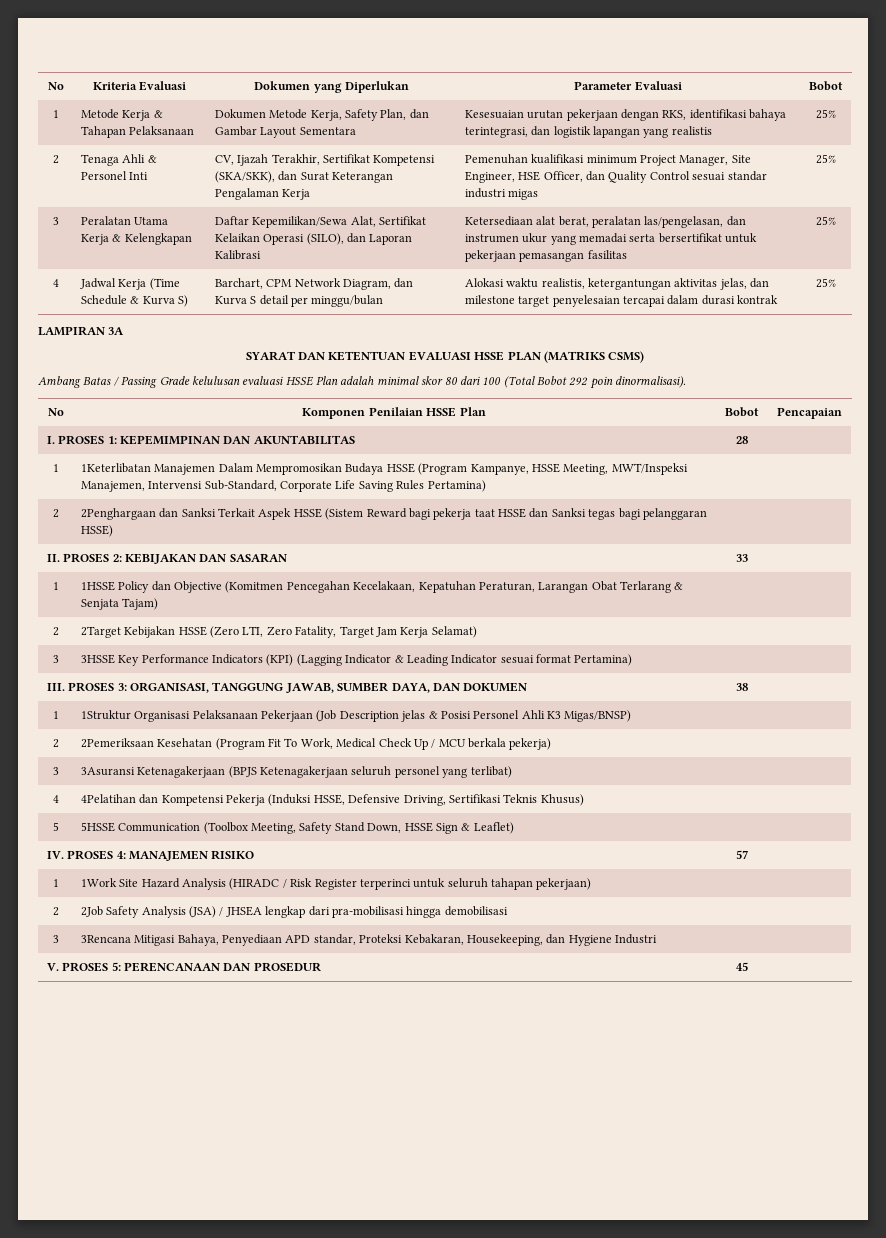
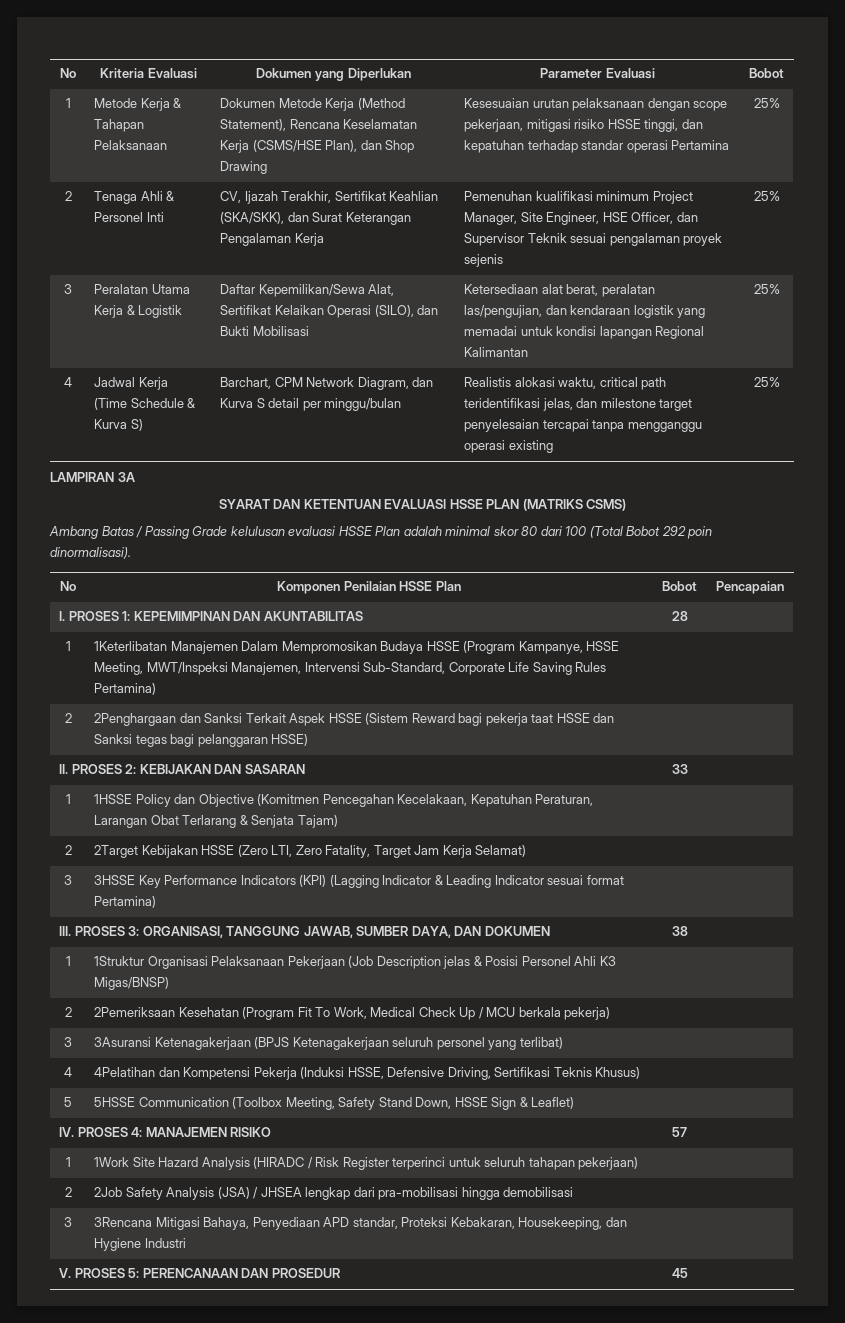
[310,109,429,121] [214,126,356,138] [464,109,787,121] [464,126,712,138] Kerja, Safety Plan, dan Gambar Layout Sementara | Kesesuaian urutan pekerjaan dengan RKS, identifikasi bahaya terintegrasi, dan logistik lapangan yang realistis -> [325,98,405,111] [220,119,418,131] [220,140,415,153] [220,161,268,174] [464,98,728,111] [464,119,703,132] [464,140,730,153] Kerja (Method Statement), Rencana Keselamatan Kerja (CSMS/HSE Plan), dan Shop Drawing | Kesesuaian urutan pelaksanaan dengan scope pekerjaan, mitigasi risiko HSSE tinggi, dan kepatuhan terhadap standar operasi Pertamina
[373,155,436,166] Kompetensi -> [389,191,439,201] Keahlian
[608,171,767,183] [464,188,539,200] Quality Control sesuai standar industri migas -> [464,233,723,246] [464,254,504,267] Supervisor Teknik sesuai pengalaman proyek sejenis
[124,233,192,245] Kelengkapan -> [138,305,183,318] Logistik
[369,234,413,245] [214,250,261,260] Laporan Kalibrasi -> [220,326,309,336] Bukti Mobilisasi
[644,216,746,228] [464,233,758,245] [464,250,627,262] las/pengelasan, dan instrumen ukur yang memadai serta bersertifikat untuk pekerjaan pemasangan fasilitas -> [464,305,706,318] [464,326,705,339] [464,347,529,357] las/pengujian, dan kendaraan logistik yang memadai untuk kondisi lapangan Regional Kalimantan
[464,278,718,290] Alokasi waktu realistis, ketergantungan aktivitas -> [464,377,667,390] [464,398,541,408] Realistis alokasi waktu, critical path teridentifikasi
[667,295,779,305] dalam durasi kontrak -> [592,420,702,432] [464,440,553,453] tanpa mengganggu operasi existing

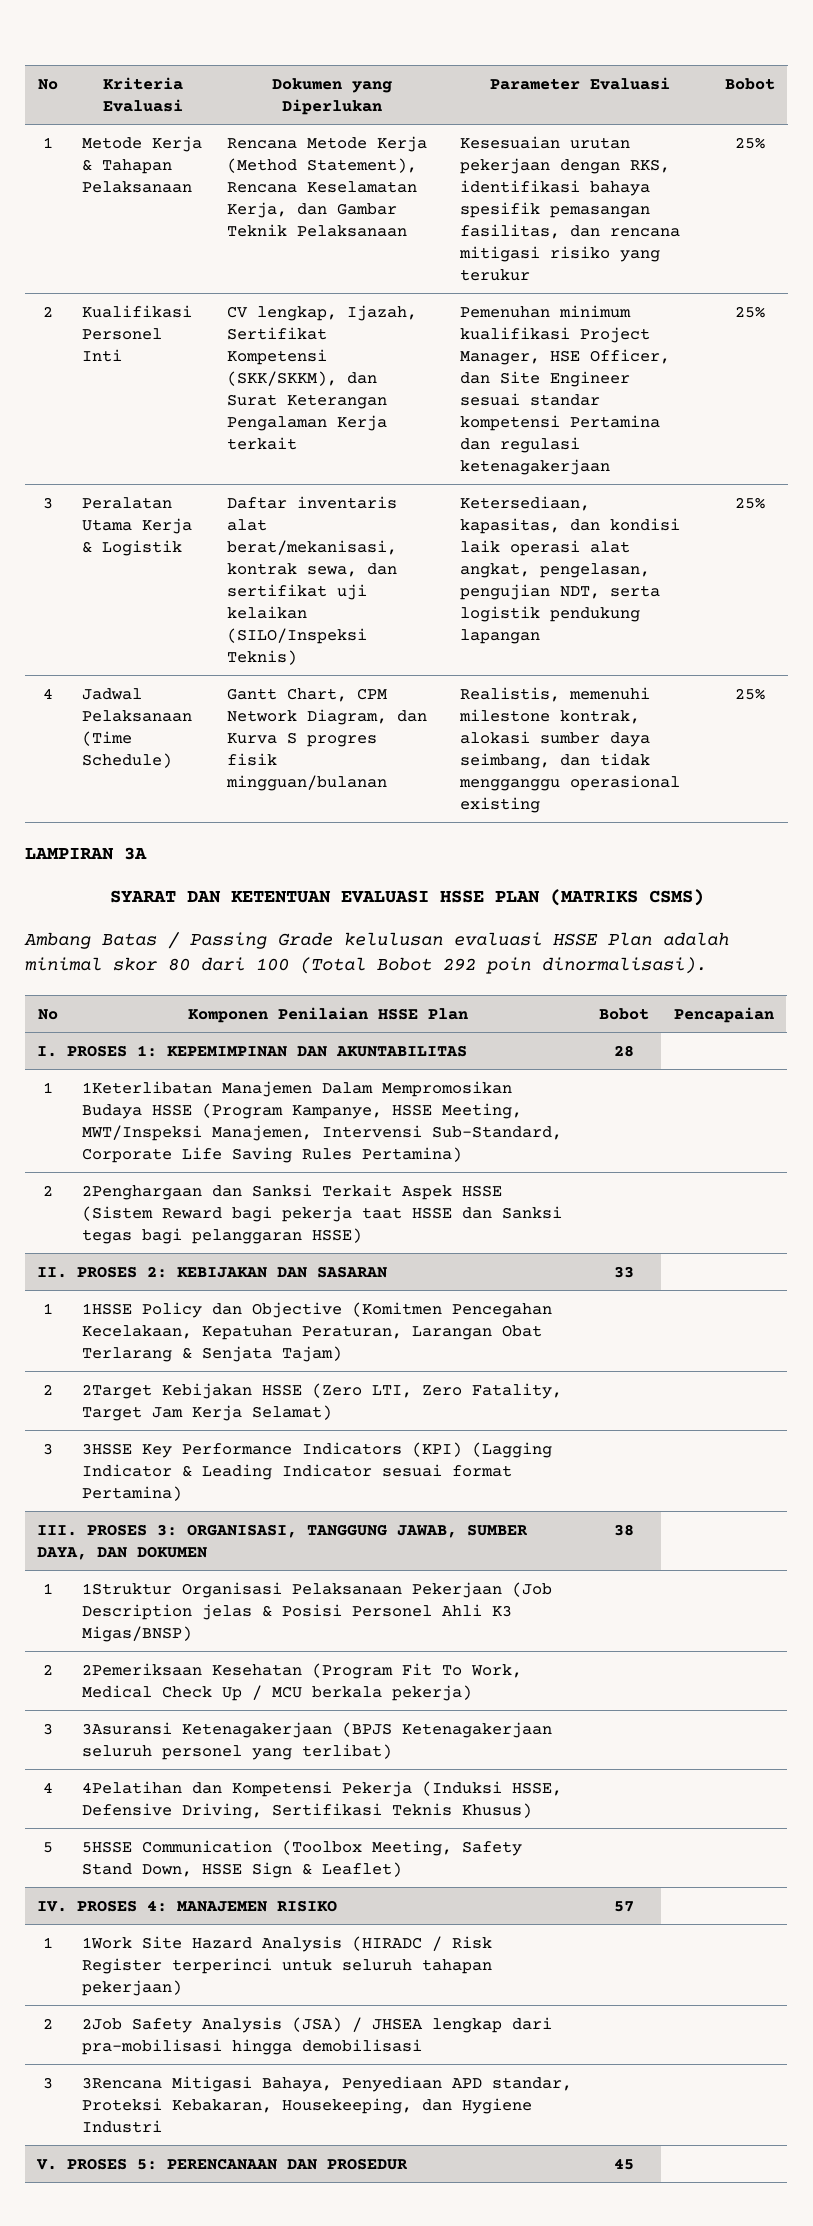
[220,98,276,108] Dokumen -> [227,138,298,149] Rencana
[220,140,415,153] [220,161,268,174] [464,98,728,111] [464,119,703,132] [464,140,730,153] Kerja (CSMS/HSE Plan), dan Shop Drawing | Kesesuaian urutan pelaksanaan dengan scope pekerjaan, mitigasi risiko HSSE tinggi, dan kepatuhan terhadap standar operasi Pertamina -> [227,202,398,218] [227,224,408,237] [460,136,631,149] [460,158,671,174] [460,180,651,196] [460,202,651,218] [460,224,681,239] [459,246,661,262] [460,269,531,281] Kerja, dan Gambar Teknik Pelaksanaan | Kesesuaian urutan pekerjaan dengan RKS, identifikasi bahaya spesifik pemasangan fasilitas, dan rencana mitigasi risiko yang terukur
[94,191,175,204] Tenaga Ahli & -> [82,305,193,318] Kualifikasi
[220,191,439,204] [220,212,285,224] CV, Ijazah Terakhir, Sertifikat Keahlian (SKA/SKK), -> [227,305,418,321] [227,327,328,340] [227,349,328,365] [227,371,338,386] CV lengkap, Ijazah, Sertifikat Kompetensi (SKK/SKKM),
(324, 239) none -> [227,437,298,450] terkait
[535,191,693,204] [464,212,698,225] [464,233,723,246] [464,254,504,267] kualifikasi minimum Project Manager, Site Engineer, HSE Officer, dan Supervisor Teknik sesuai pengalaman proyek sejenis -> [559,305,632,318] [460,327,651,343] [460,349,671,365] [460,371,631,387] [460,393,601,406] [460,415,661,431] [460,437,581,453] [460,459,611,475] minimum kualifikasi Project Manager, HSE Officer, dan Site Engineer sesuai standar kompetensi Pertamina dan regulasi ketenagakerjaan
[258,284,395,297] [220,305,439,318] [220,326,309,336] [464,284,655,297] [464,305,706,318] [464,326,597,336] Kepemilikan/Sewa Alat, Sertifikat Kelaikan Operasi (SILO), dan Bukti Mobilisasi | Ketersediaan alat berat, peralatan las/pengujian, dan kendaraan logistik yang memadai untuk kondisi -> [297,496,398,509] [227,519,268,531] [227,540,398,555] [227,563,398,577] [227,584,368,600] [227,606,308,619] [227,628,368,644] [227,650,298,665] [460,496,591,511] [460,518,681,534] [460,540,631,556] [460,563,651,578] [460,584,661,600] [460,606,641,622] inventaris alat berat/mekanisasi, kontrak sewa, dan sertifikat uji kelaikan (SILO/Inspeksi Teknis) | Ketersediaan, kapasitas, dan kondisi laik operasi alat angkat, pengelasan, pengujian NDT, serta logistik pendukung
[655,326,705,339] [464,347,529,357] Regional Kalimantan -> (541, 636) none
[138,377,168,390] [94,398,196,410] [94,419,143,431] [220,377,272,389] Kerja (Time Schedule & Kurva S) | Barchart, -> [82,710,193,722] [82,731,133,746] [82,753,173,768] [227,688,348,702] Pelaksanaan (Time Schedule) | Gantt Chart,
[268,398,402,411] [464,377,667,390] [464,398,693,411] [464,419,702,432] [464,440,506,453] detail per minggu/bulan | Realistis alokasi waktu, critical path teridentifikasi jelas, dan milestone target penyelesaian tercapai tanpa mengganggu operasi -> [307,735,378,747] [227,753,278,766] [226,775,388,791] [460,687,651,702] [459,709,641,724] [460,731,651,747] [460,753,651,769] [459,775,681,791] progres fisik mingguan/bulanan | Realistis, memenuhi milestone kontrak, alokasi sumber daya seimbang, dan tidak mengganggu operasional

